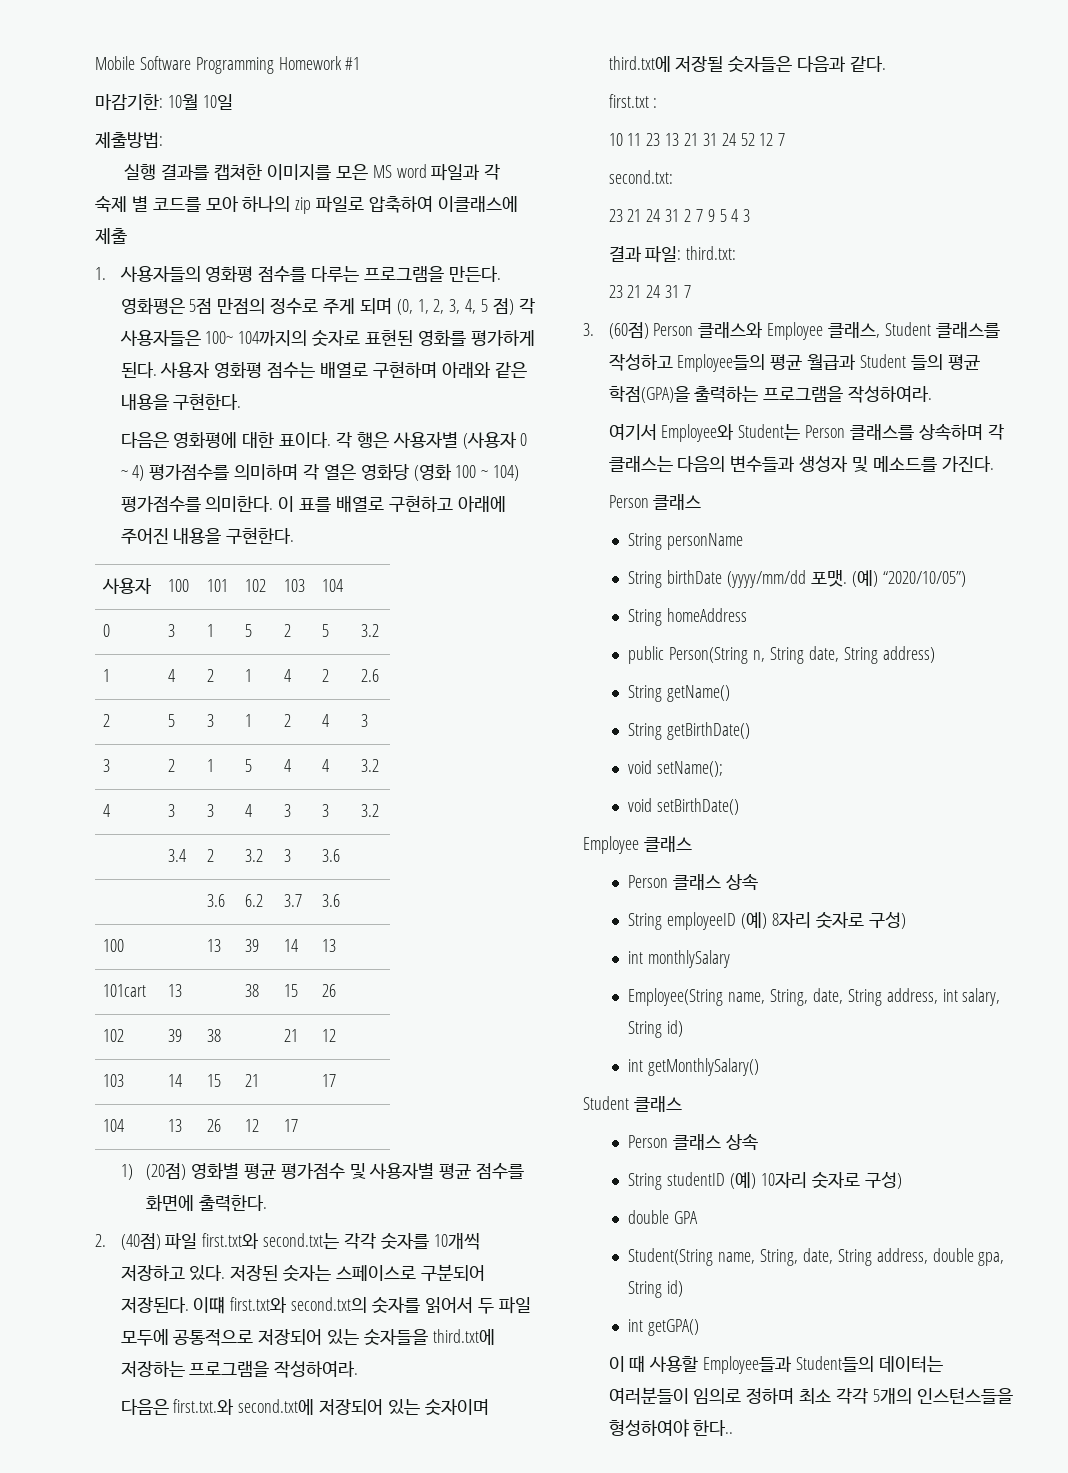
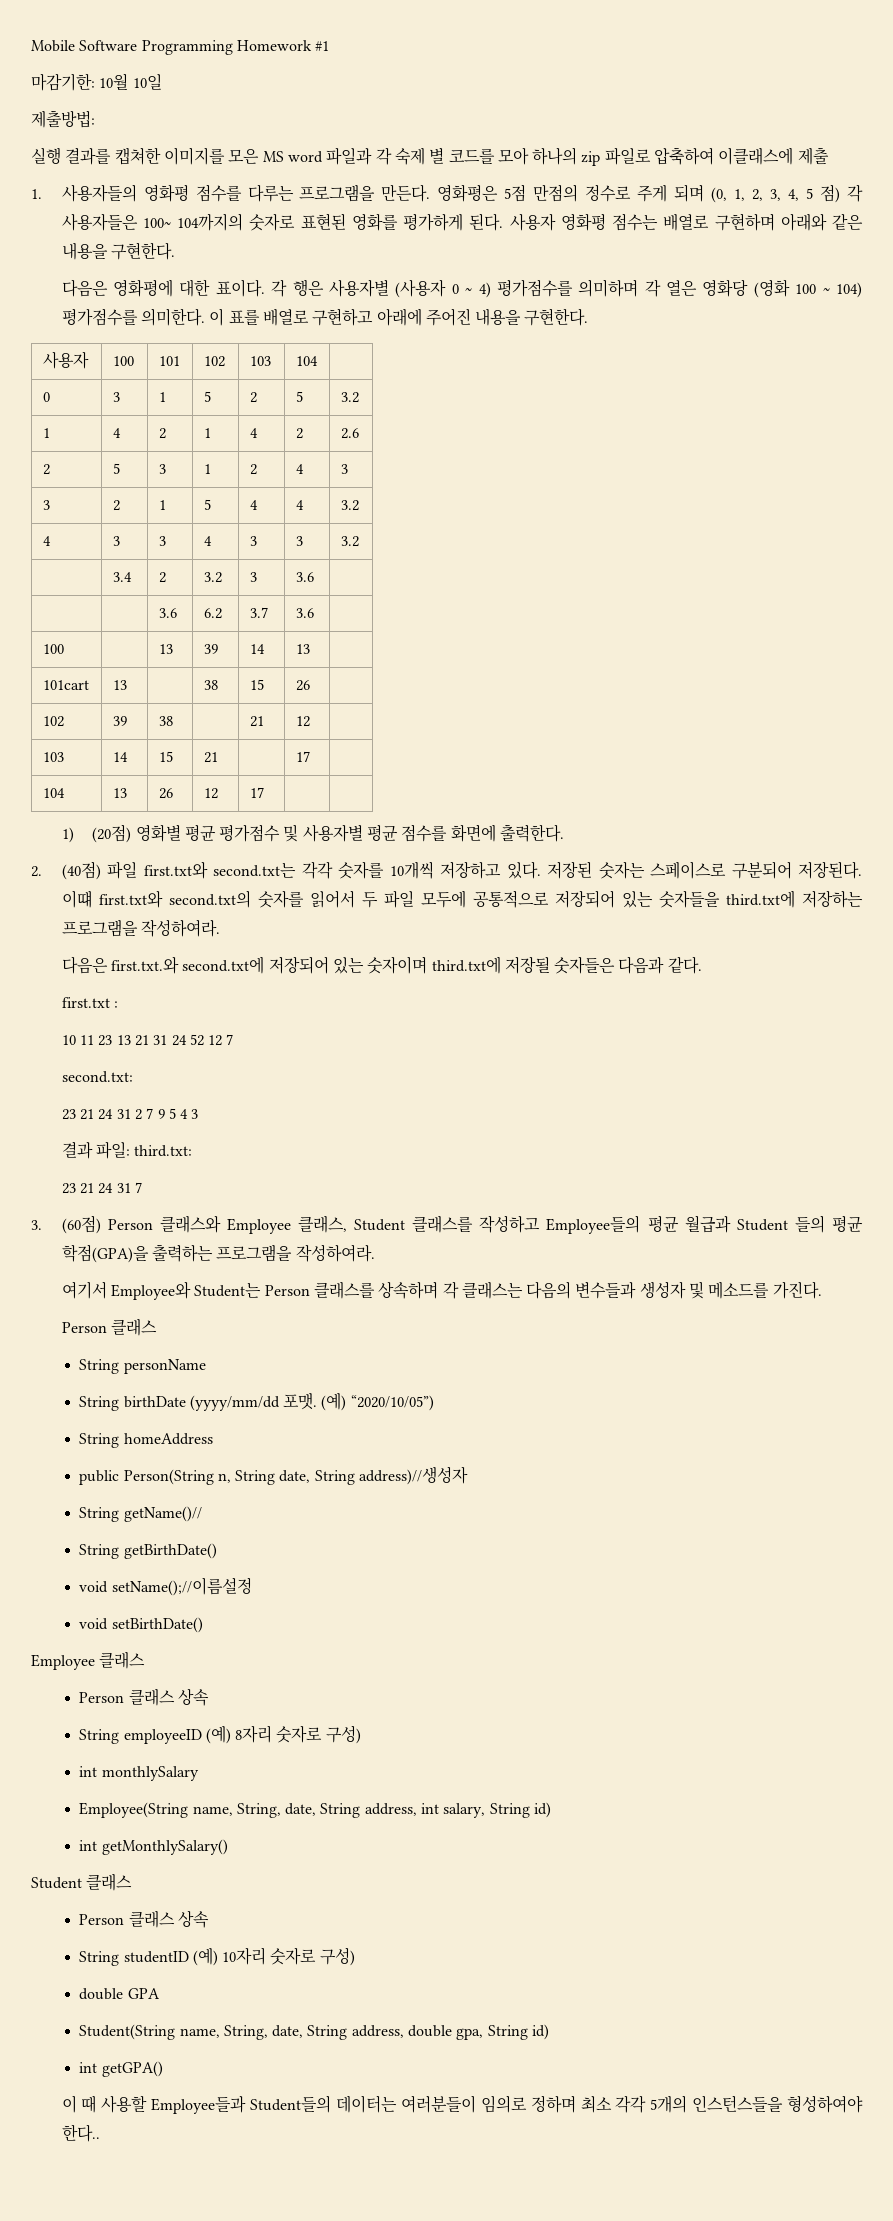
[882,646,935,663] [628,685,731,702] address) // String getName() -> [359,1466,469,1485] [79,1506,202,1522] address)//생성자 // String getName()//
[657,761,724,777] setName(); -> [111,1577,252,1596] setName();//이름설정

